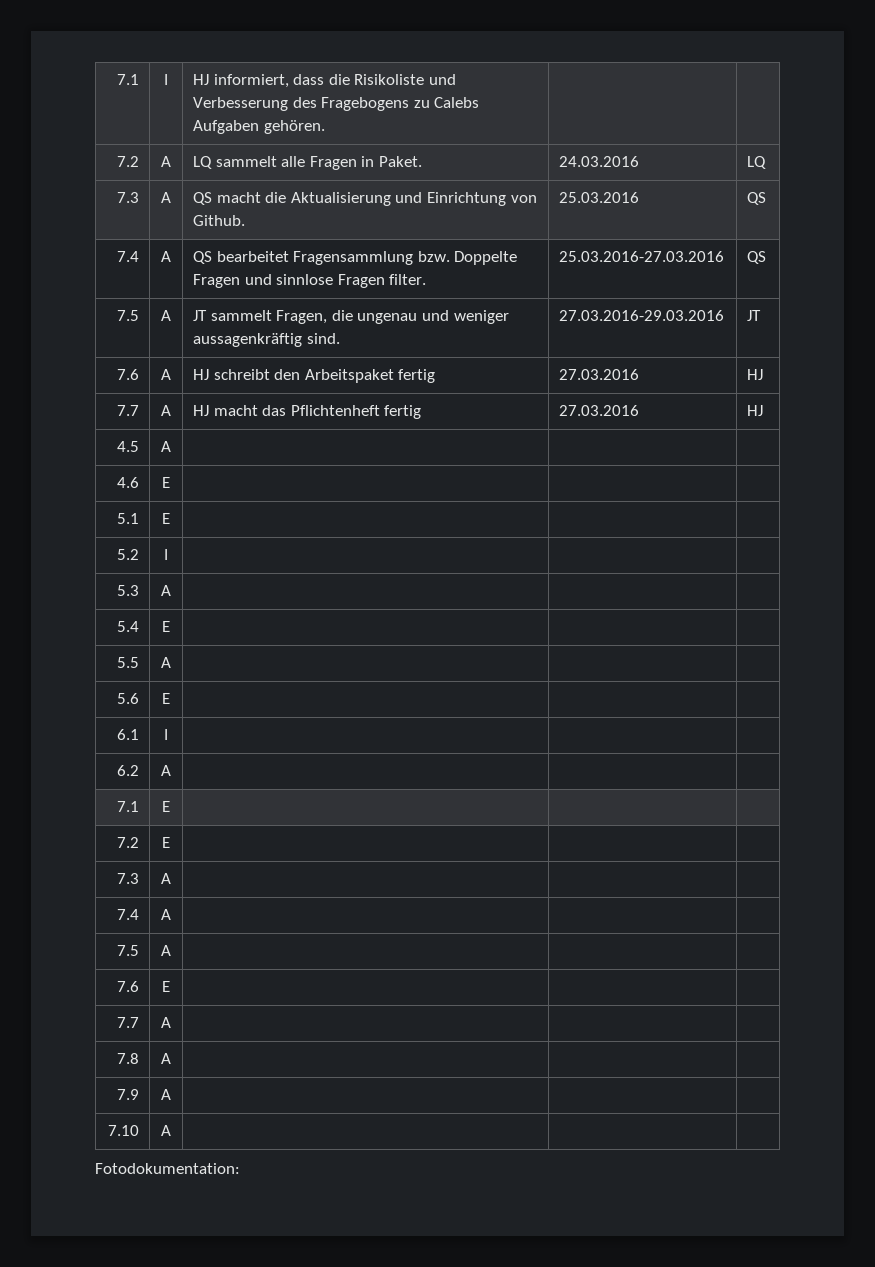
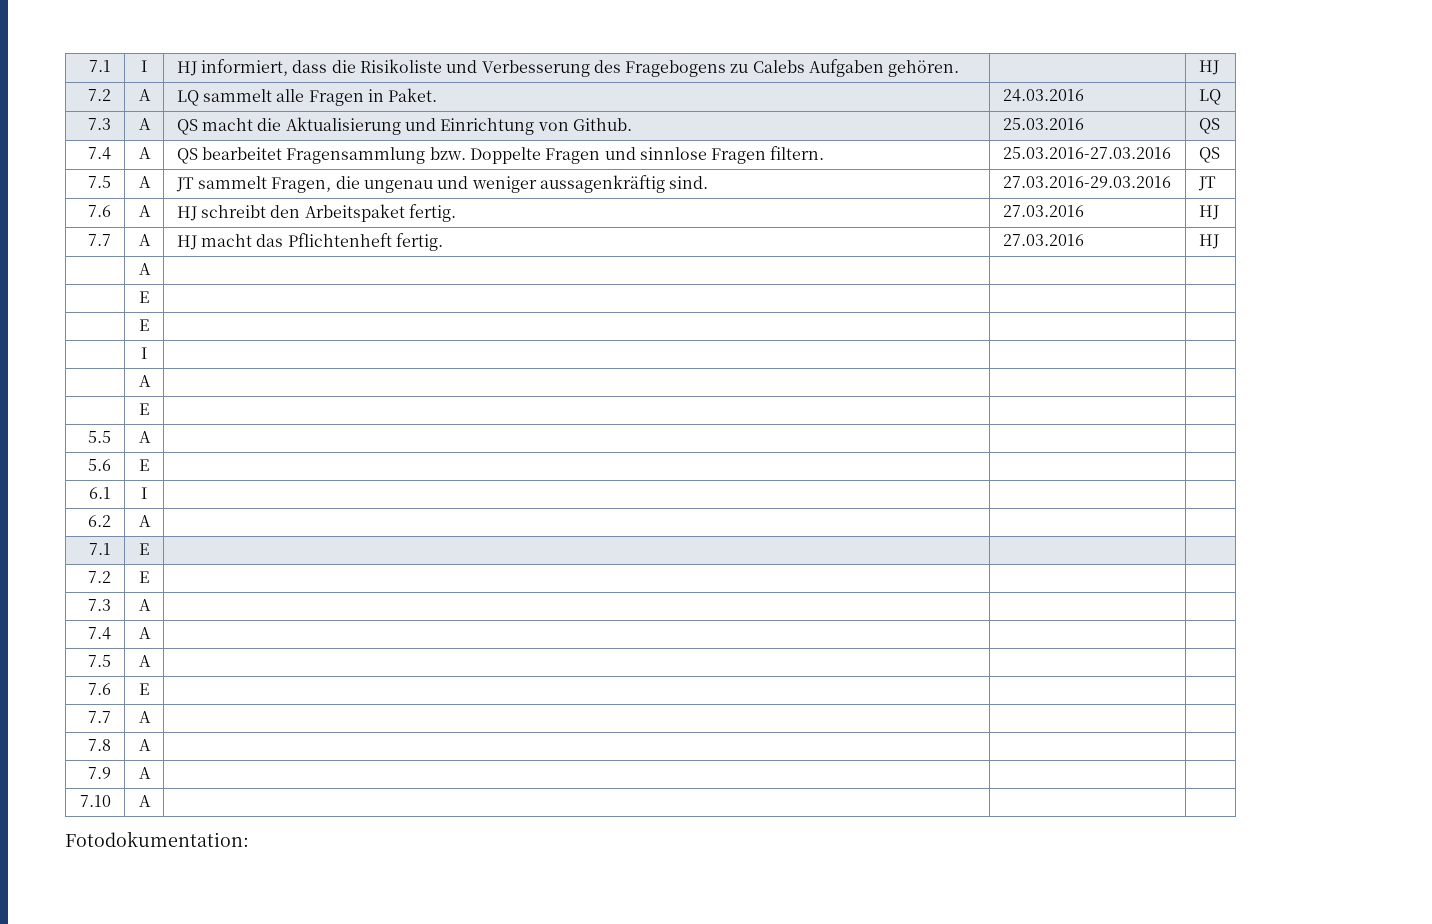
(325, 127) none -> [1198,60,1219,75] HJ
[389,274,427,285] filter. -> [770,146,825,160] filtern.
[398,369,436,383] fertig -> [408,204,456,222] fertig.
[384,405,422,419] [559,405,640,416] [747,405,764,416] [116,441,139,452] [161,441,171,452] [116,477,139,488] [162,477,170,488] [116,513,139,524] [162,513,170,524] [116,549,139,560] [164,549,168,560] [116,585,139,596] [161,585,171,596] [116,621,139,632] fertig | 27.03.2016 | HJ // 4.5 | A | | | // 4.6 | E | | | // 5.1 | E | | | // 5.2 | I | | | // 5.3 | A | | | // 5.4 -> [395,233,443,251] [1002,234,1084,246] [1198,234,1219,249] [138,263,151,275] [139,291,149,303] [139,319,149,331] [141,347,147,359] [138,375,151,387] fertig. | 27.03.2016 | HJ // | A | | | // | E | | | // | E | | | // | I | | | // | A | | | //

